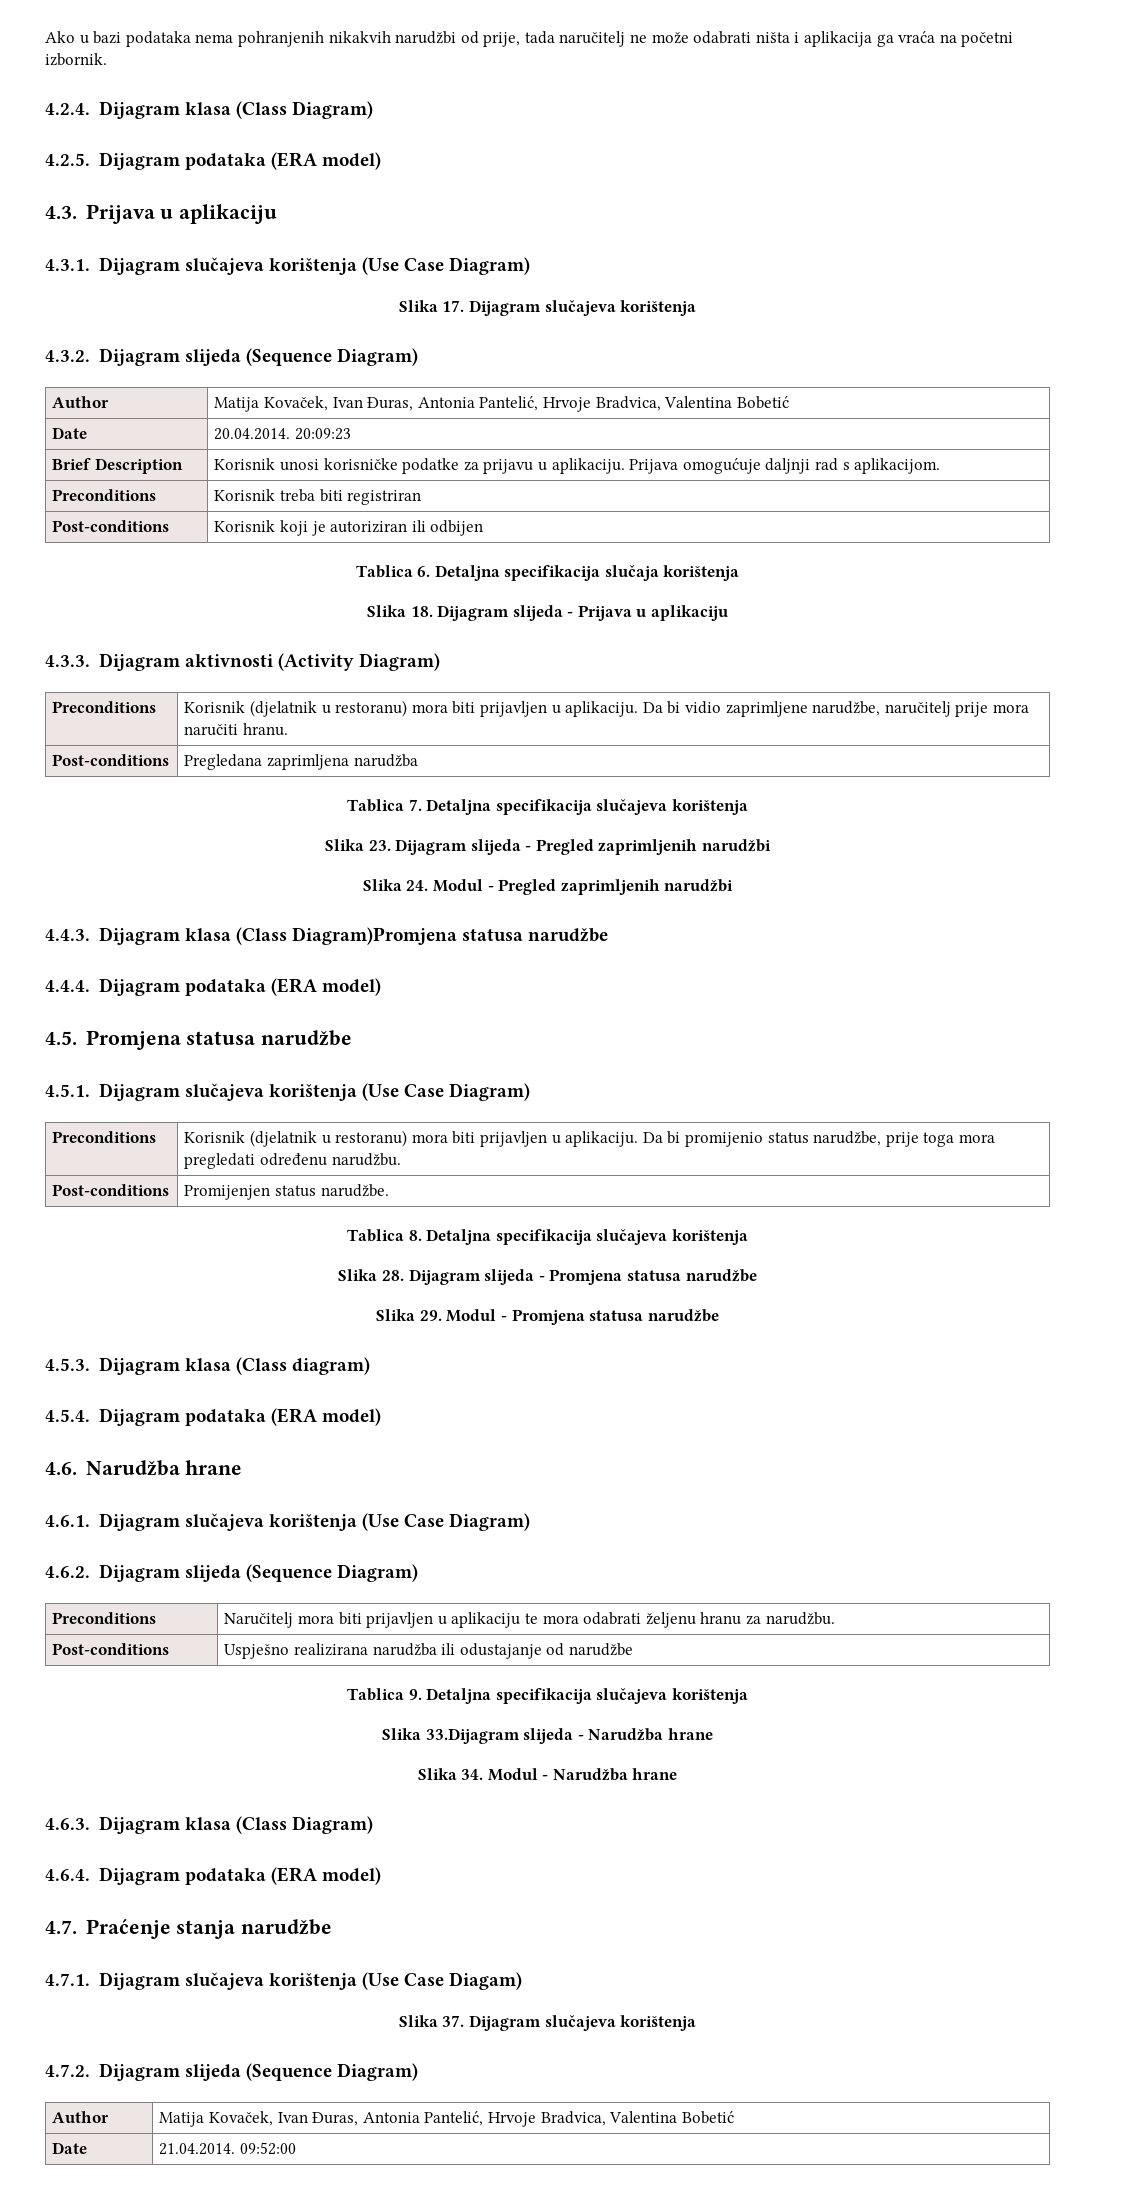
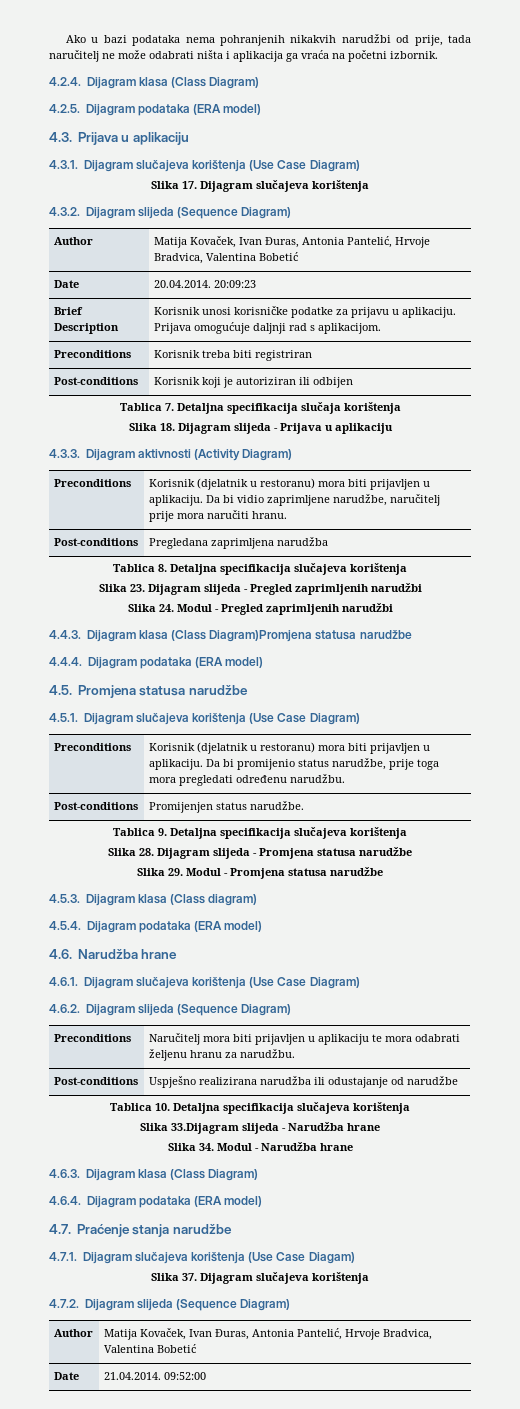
[417,566,431,577] 6. -> [164,403,174,411] 7.
[408,799,422,811] 7. -> [158,564,167,572] 8.
[408,1230,422,1241] 8. -> [158,828,167,836] 9.
[408,1689,422,1700] 9. -> [155,1103,170,1111] 10.

